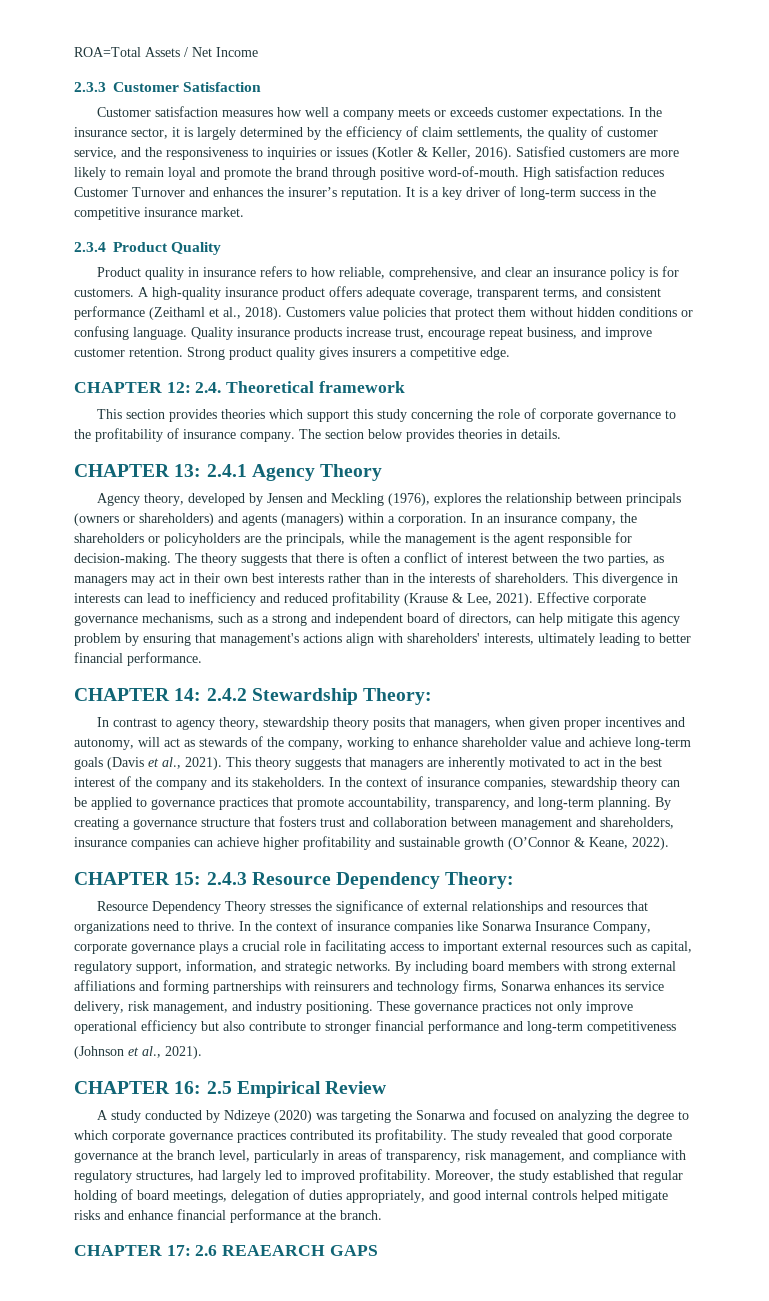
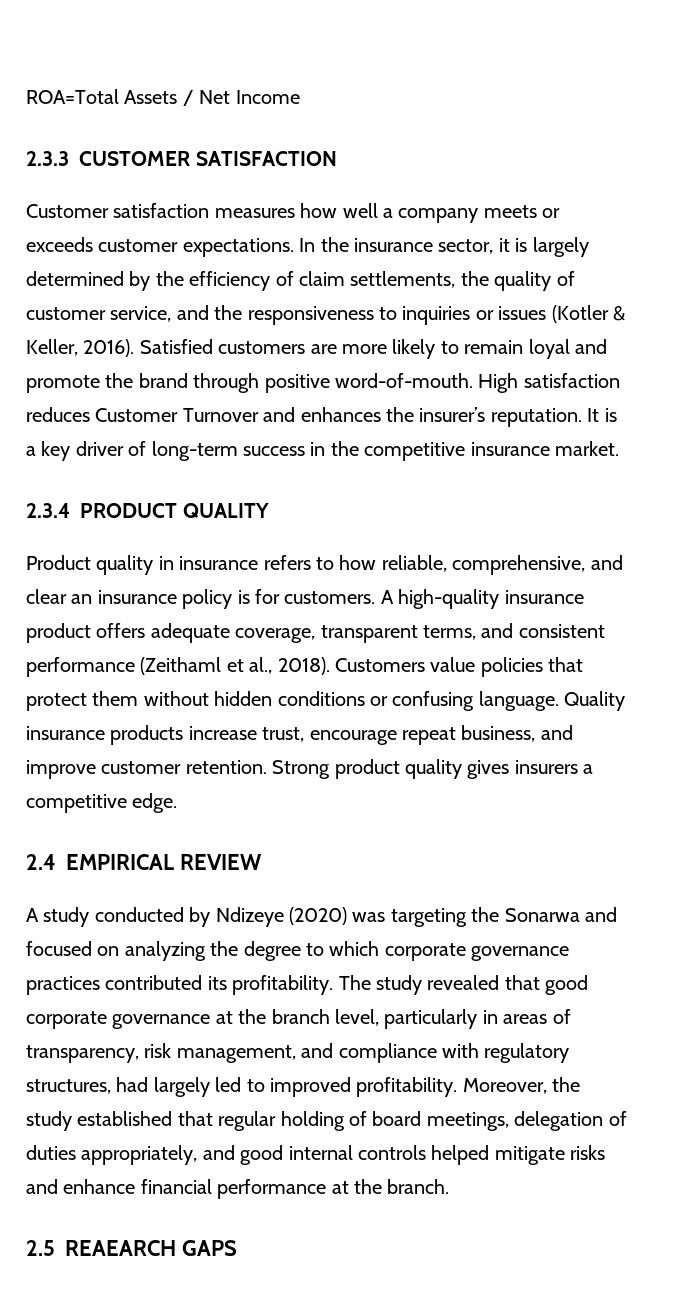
[113,82,262,92] Customer Satisfaction -> [79,151,337,166] CUSTOMER SATISFACTION
[113,242,222,255] Product Quality -> [80,503,269,518] PRODUCT QUALITY
[74,381,405,393] [97,408,677,422] [74,428,561,442] [74,464,383,481] [97,493,682,506] [74,513,637,526] [74,532,632,546] [74,552,664,566] [74,572,678,586] [74,592,646,606] [74,612,680,626] [74,633,691,646] [74,652,202,666] [74,688,433,705] [97,717,686,730] [74,736,691,750] [74,757,662,770] [74,776,680,790] [74,797,671,810] [74,816,674,830] [74,836,669,850] [74,872,515,889] [97,900,649,914] [74,920,651,934] [74,940,692,954] [74,960,676,974] [74,980,664,994] [74,1001,633,1014] [74,1020,676,1034] [74,1046,202,1059] [74,1081,387,1098] CHAPTER 12: 2.4. Theoretical framework // This section provides theories which support this study concerning the role of corporate governance to the profitability of insurance company. The section below provides theories in details. // CHAPTER 13: 2.4.1 Agency Theory // Agency theory, developed by Jensen and Meckling (1976), explores the relationship between principals (owners or shareholders) and agents (managers) within a corporation. In an insurance company, the shareholders or policyholders are the principals, while the management is the agent responsible for decision-making. The theory suggests that there is often a conflict of interest between the two parties, as managers may act in their own best interests rather than in the interests of shareholders. This divergence in interests can lead to inefficiency and reduced profitability (Krause & Lee, 2021). Effective corporate governance mechanisms, such as a strong and independent board of directors, can help mitigate this agency problem by ensuring that management's actions align with shareholders' interests, ultimately leading to better financial performance. // CHAPTER 14: 2.4.2 Stewardship Theory: // In contrast to agency theory, stewardship theory posits that managers, when given proper incentives and autonomy, will act as stewards of the company, working to enhance shareholder value and achieve long-term goals (Davis et al., 2021). This theory suggests that managers are inherently motivated to act in the best interest of the company and its stakeholders. In the context of insurance companies, stewardship theory can be applied to governance practices that promote accountability, transparency, and long-term planning. By creating a governance structure that fosters trust and collaboration between management and shareholders, insurance companies can achieve higher profitability and sustainable growth (O’Connor & Keane, 2022). // CHAPTER 15: 2.4.3 Resource Dependency Theory: // Resource Dependency Theory stresses the significance of external relationships and resources that organizations need to thrive. In the context of insurance companies like Sonarwa Insurance Company, corporate governance plays a crucial role in facilitating access to important external resources such as capital, regulatory support, information, and strategic networks. By including board members with strong external affiliations and forming partnerships with reinsurers and technology firms, Sonarwa enhances its service delivery, risk management, and industry positioning. These governance practices not only improve operational efficiency but also contribute to stronger financial performance and long-term competitiveness // (Johnson et al., 2021). // CHAPTER 16: 2.5 Empirical Review -> [26,854,262,870] 2.4 EMPIRICAL REVIEW
[74,1245,218,1256] CHAPTER 17: 2.6 -> [26,1240,55,1256] 2.5

